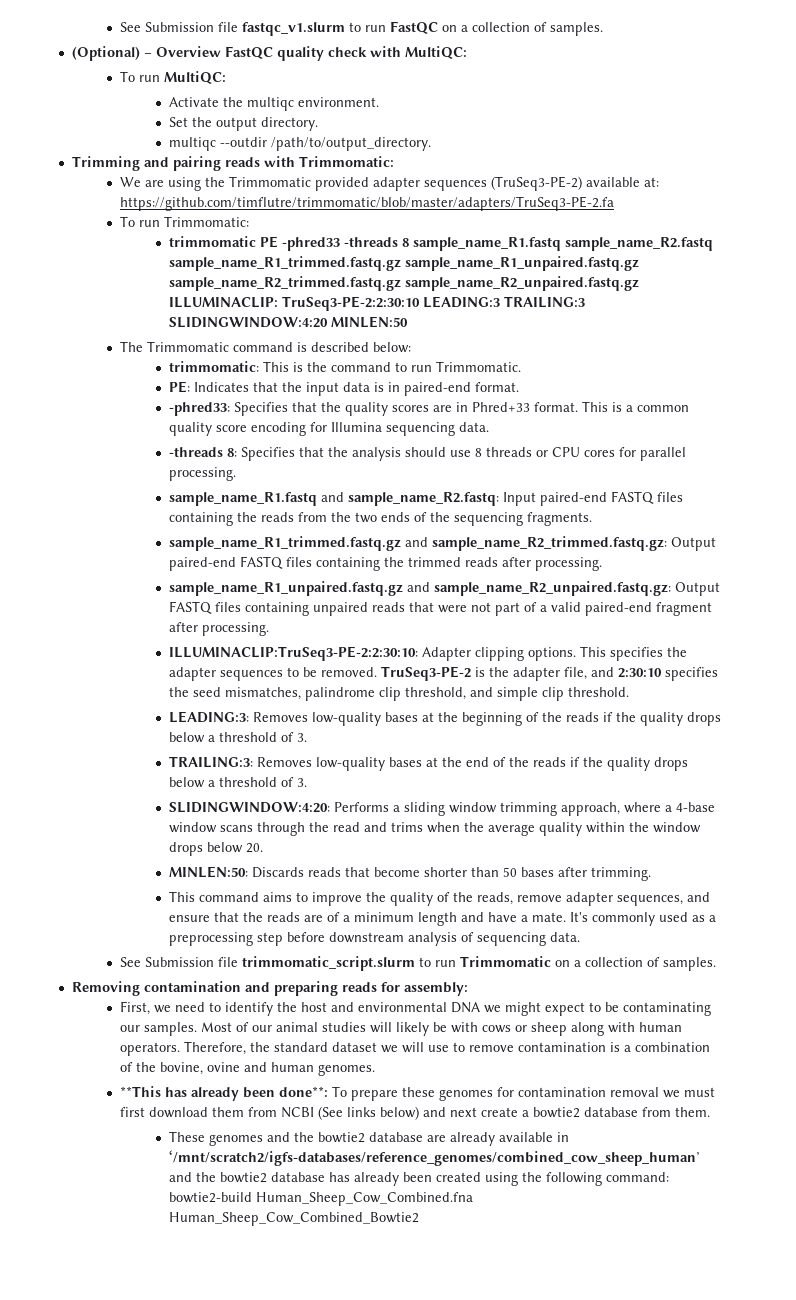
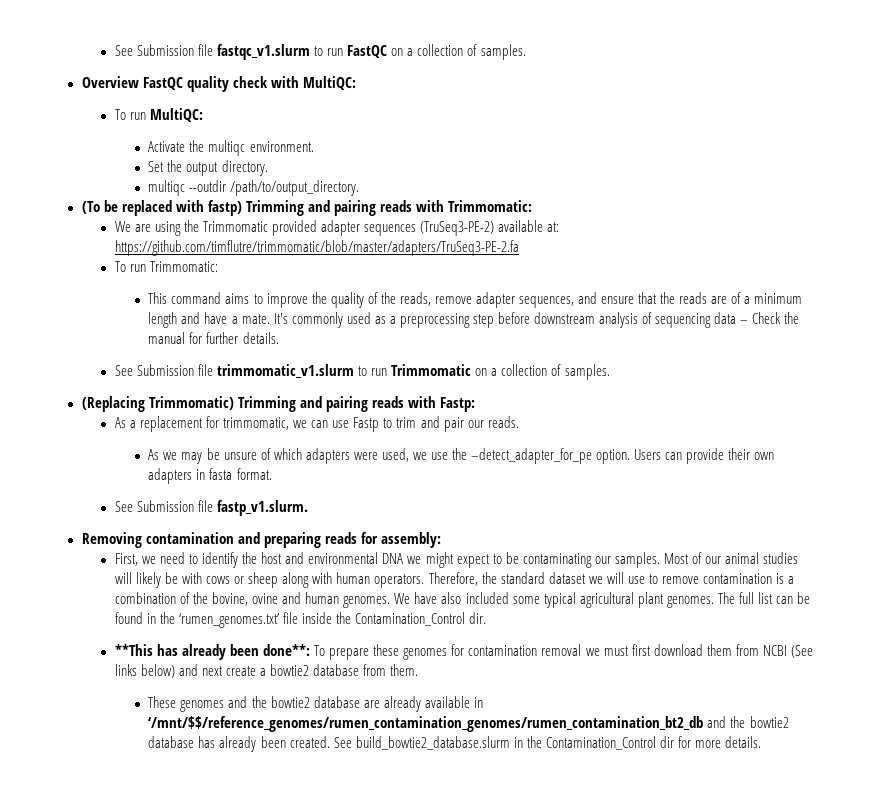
[71,46,152,61] (Optional) – -> (526, 52) none
(431, 144) none -> [81,200,242,216] (To be replaced with fastp)
[168,236,713,251] [168,256,639,271] [168,276,639,291] [168,296,585,311] [168,316,408,328] [120,341,412,353] [168,361,521,372] [168,381,519,396] [168,401,689,416] [168,422,489,436] [168,447,686,461] [168,467,236,481] [168,491,683,506] [168,512,592,526] [168,536,716,551] [168,556,602,571] [168,581,720,596] [168,601,712,616] [168,622,269,636] [168,646,687,661] [168,666,718,681] [168,687,629,701] [168,711,721,726] [168,732,307,743] [168,756,688,771] [168,777,307,788] [168,802,715,816] [168,822,701,836] [168,842,263,856] [168,866,651,881] // trimmomatic PE -phred33 -threads 8 sample_name_R1.fastq sample_name_R2.fastq sample_name_R1_trimmed.fastq.gz sample_name_R1_unpaired.fastq.gz sample_name_R2_trimmed.fastq.gz sample_name_R2_unpaired.fastq.gz ILLUMINACLIP: TruSeq3-PE-2:2:30:10 LEADING:3 TRAILING:3 SLIDINGWINDOW:4:20 MINLEN:50 // The Trimmomatic command is described below: // trimmomatic: This is the command to run Trimmomatic. // PE: Indicates that the input data is in paired-end format. // -phred33: Specifies that the quality scores are in Phred+33 format. This is a common quality score encoding for Illumina sequencing data. // -threads 8: Specifies that the analysis should use 8 threads or CPU cores for parallel processing. // sample_name_R1.fastq and sample_name_R2.fastq: Input paired-end FASTQ files containing the reads from the two ends of the sequencing fragments. // sample_name_R1_trimmed.fastq.gz and sample_name_R2_trimmed.fastq.gz: Output paired-end FASTQ files containing the trimmed reads after processing. // sample_name_R1_unpaired.fastq.gz and sample_name_R2_unpaired.fastq.gz: Output FASTQ files containing unpaired reads that were not part of a valid paired-end fragment after processing. // ILLUMINACLIP:TruSeq3-PE-2:2:30:10: Adapter clipping options. This specifies the adapter sequences to be removed. TruSeq3-PE-2 is the adapter file, and 2:30:10 specifies the seed mismatches, palindrome clip threshold, and simple clip threshold. // LEADING:3: Removes low-quality bases at the beginning of the reads if the quality drops below a threshold of 3. // TRAILING:3: Removes low-quality bases at the end of the reads if the quality drops below a threshold of 3. // SLIDINGWINDOW:4:20: Performs a sliding window trimming approach, where a 4-base window scans through the read and trims when the average quality within the window drops below 20. // MINLEN:50: Discards reads that become shorter than 50 bases after trimming. -> (219, 266) none
[549,932,580,942] [120,956,416,971] data. // See Submission file trimmomatic_script.slurm -> [714,312,800,324] [148,332,279,344] [114,364,355,378] data – Check the manual for further details. // See Submission file trimmomatic_v1.slurm
(717, 964) none -> [81,396,475,412] [114,416,519,432] [148,448,775,464] [148,468,272,484] [114,500,309,516] // (Replacing Trimmomatic) Trimming and pairing reads with Fastp: // As a replacement for trimmomatic, we can use Fastp to trim and pair our reads. // As we may be unsure of which adapters were used, we use the –detect_adapter_for_pe option. Users can provide their own adapters in fasta format. // See Submission file fastp_v1.slurm.
(376, 1070) none -> [394,592,810,608] [114,612,487,628] We have also included some typical agricultural plant genomes. The full list can be found in the ‘rumen_genomes.txt’ file inside the Contamination_Control dir.
[168,1150,700,1166] ‘/mnt/scratch2/igfs-databases/reference_genomes/combined_cow_sheep_human’ -> [148,716,704,732] ‘/mnt/$$/reference_genomes/rumen_contamination_genomes/rumen_contamination_bt2_db
[435,1172,669,1186] [168,1192,473,1206] [168,1212,419,1226] created using the following command: bowtie2-build Human_Sheep_Cow_Combined.fna Human_Sheep_Cow_Combined_Bowtie2 -> [289,736,762,750] created. See build_bowtie2_database.slurm in the Contamination_Control dir for more details.

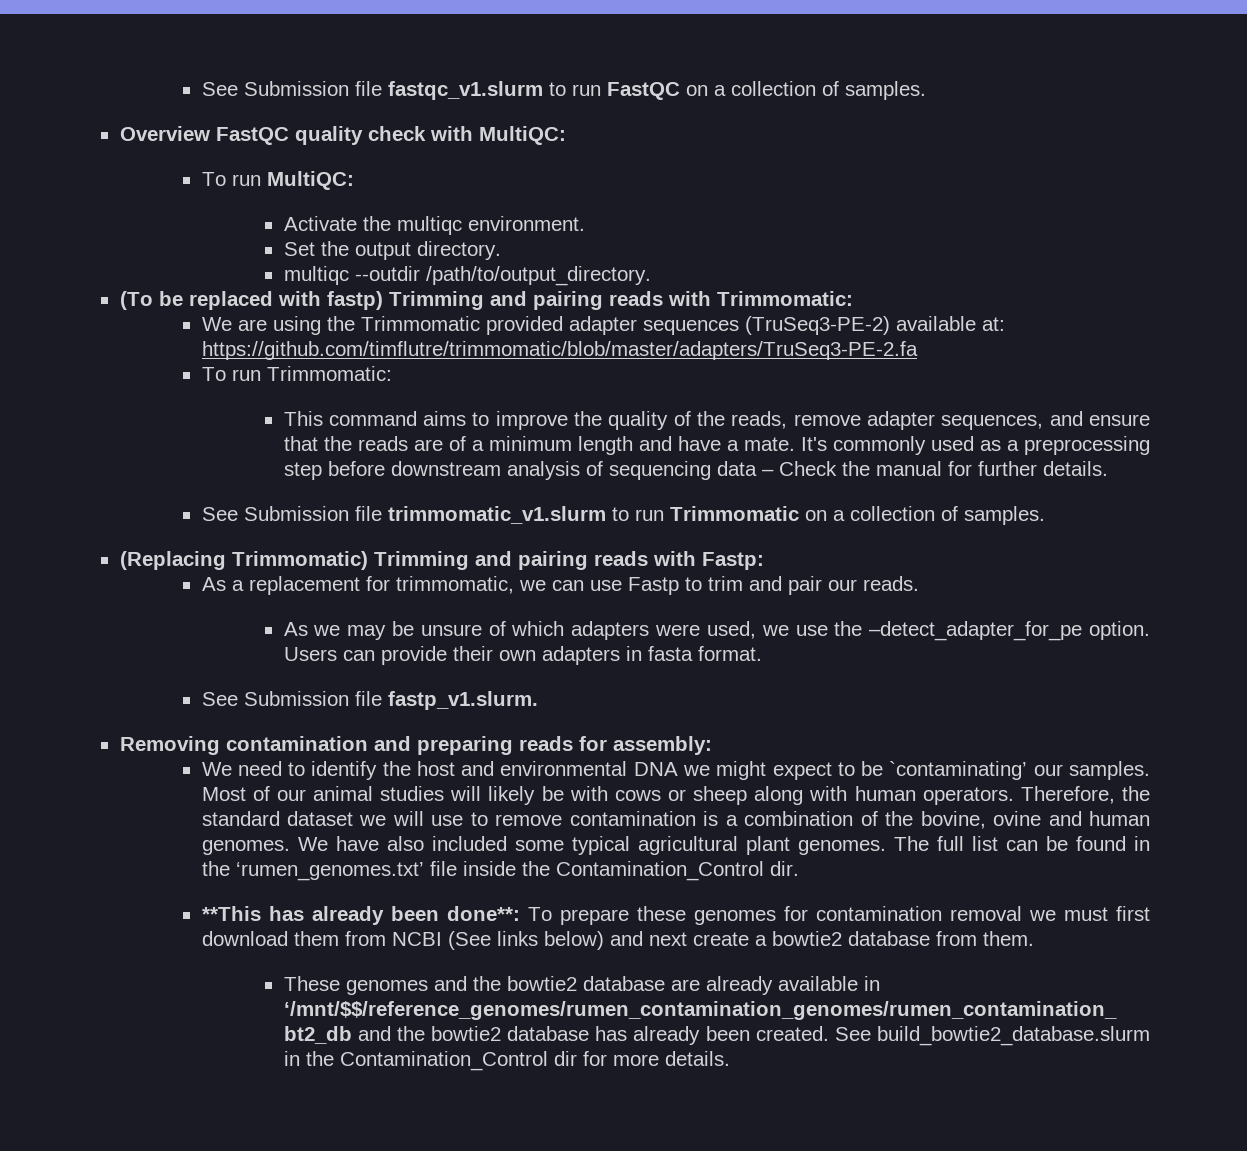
[114,553,156,566] First, we -> [201,762,232,776] We
[522,553,592,568] contaminating -> [889,761,1028,780] `contaminating’

